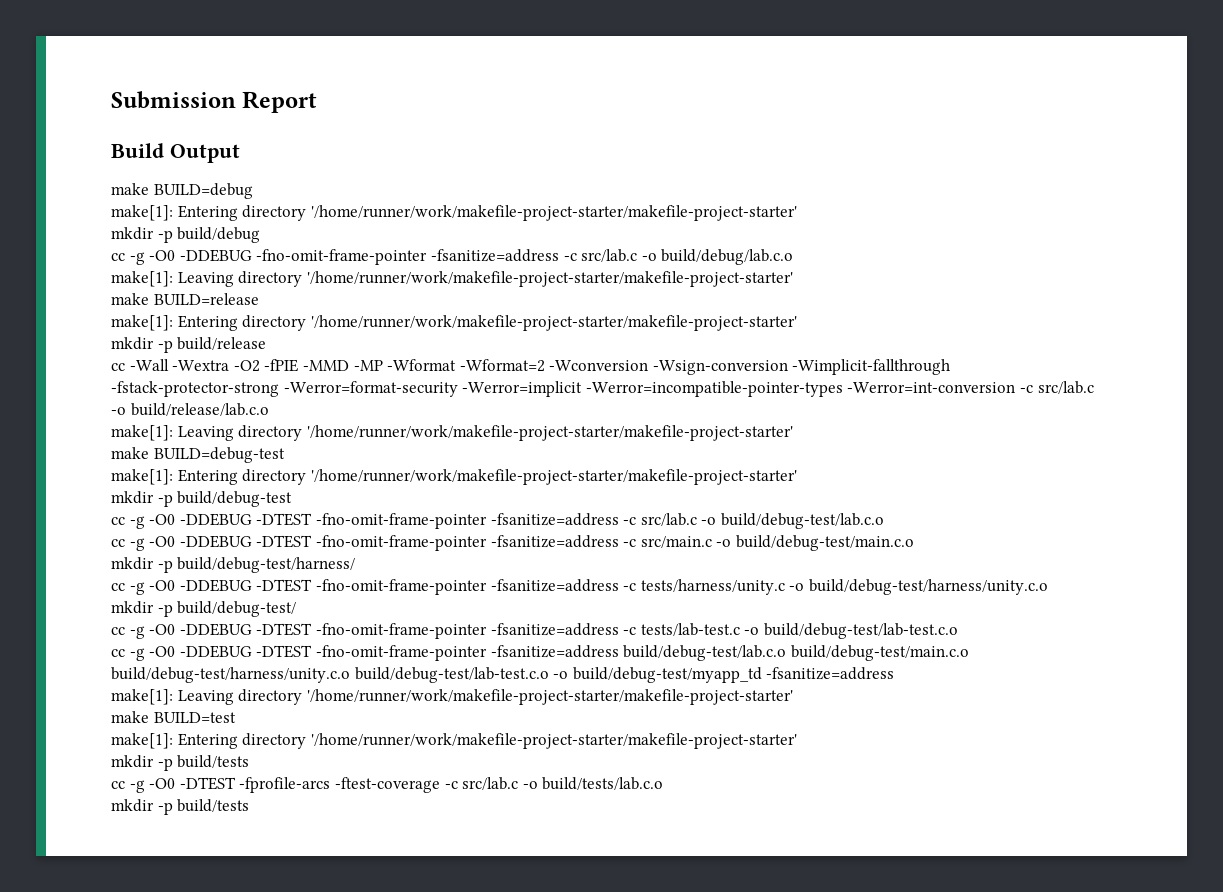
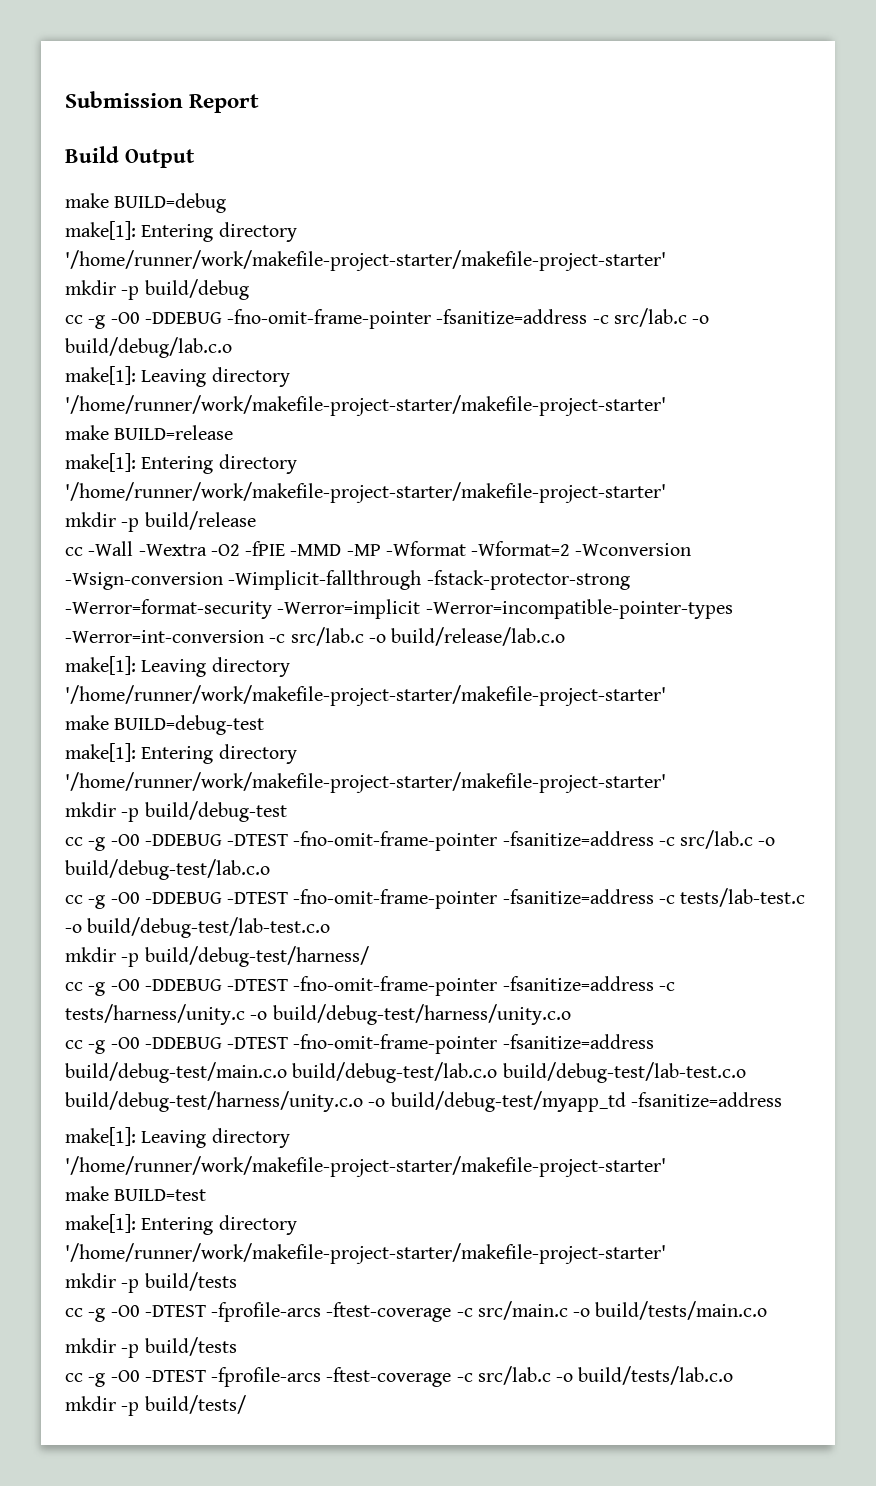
[640,535,914,551] src/main.c -o build/debug-test/main.c.o -> [680,888,806,907] [65,917,331,938] tests/lab-test.c -o build/debug-test/lab-test.c.o
[111,601,297,617] [111,623,958,639] [111,645,969,661] [111,667,549,683] // mkdir -p build/debug-test/ // cc -g -O0 -DDEBUG -DTEST -fno-omit-frame-pointer -fsanitize=address -c tests/lab-test.c -o build/debug-test/lab-test.c.o // cc -g -O0 -DDEBUG -DTEST -fno-omit-frame-pointer -fsanitize=address build/debug-test/lab.c.o build/debug-test/main.c.o build/debug-test/harness/unity.c.o build/debug-test/lab-test.c.o -> [65,1034,654,1054] [65,1062,746,1083] [65,1091,363,1112] // cc -g -O0 -DDEBUG -DTEST -fno-omit-frame-pointer -fsanitize=address build/debug-test/main.c.o build/debug-test/lab.c.o build/debug-test/lab-test.c.o build/debug-test/harness/unity.c.o
(250, 761) none -> [65,1301,768,1322] [65,1337,237,1358] // cc -g -O0 -DTEST -fprofile-arcs -ftest-coverage -c src/main.c -o build/tests/main.c.o // mkdir -p build/tests
[177,799,250,812] build/tests -> [144,1395,246,1414] build/tests/

